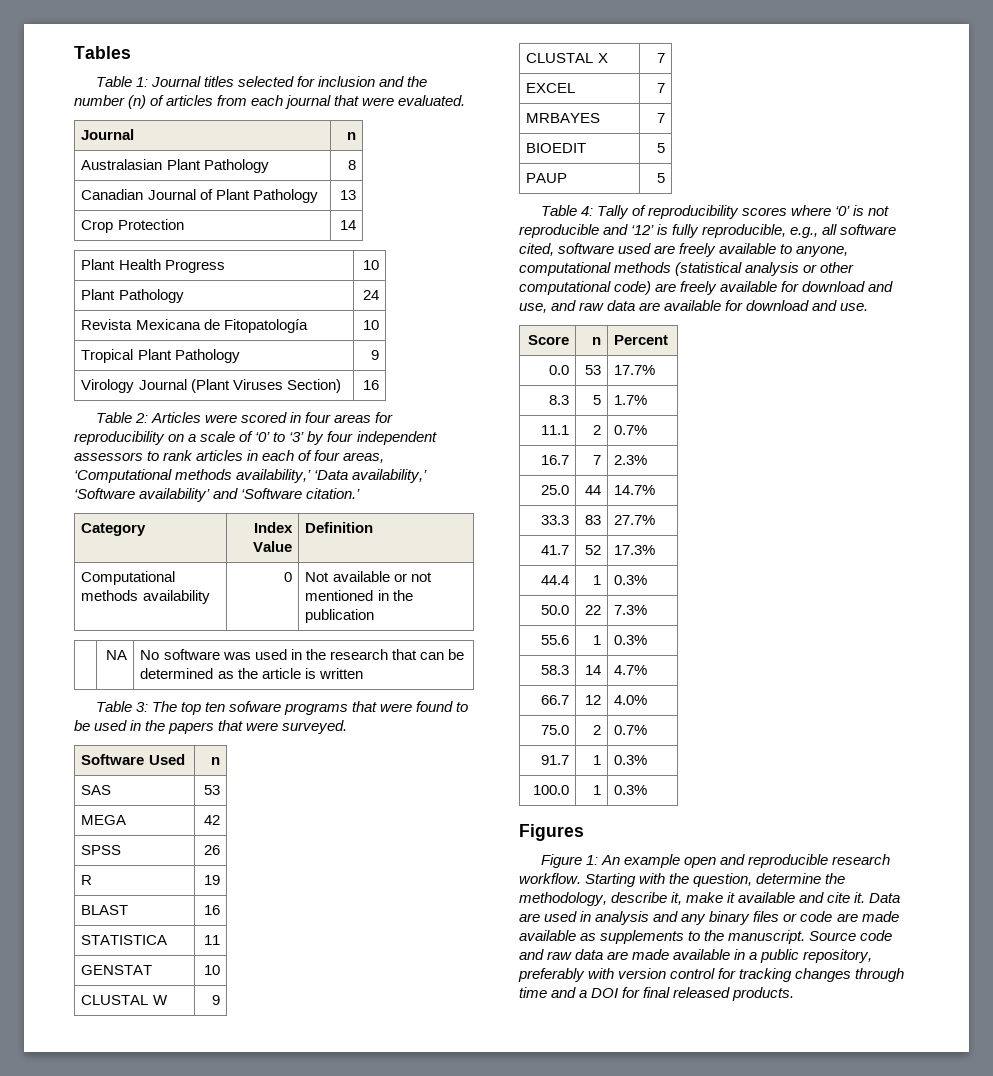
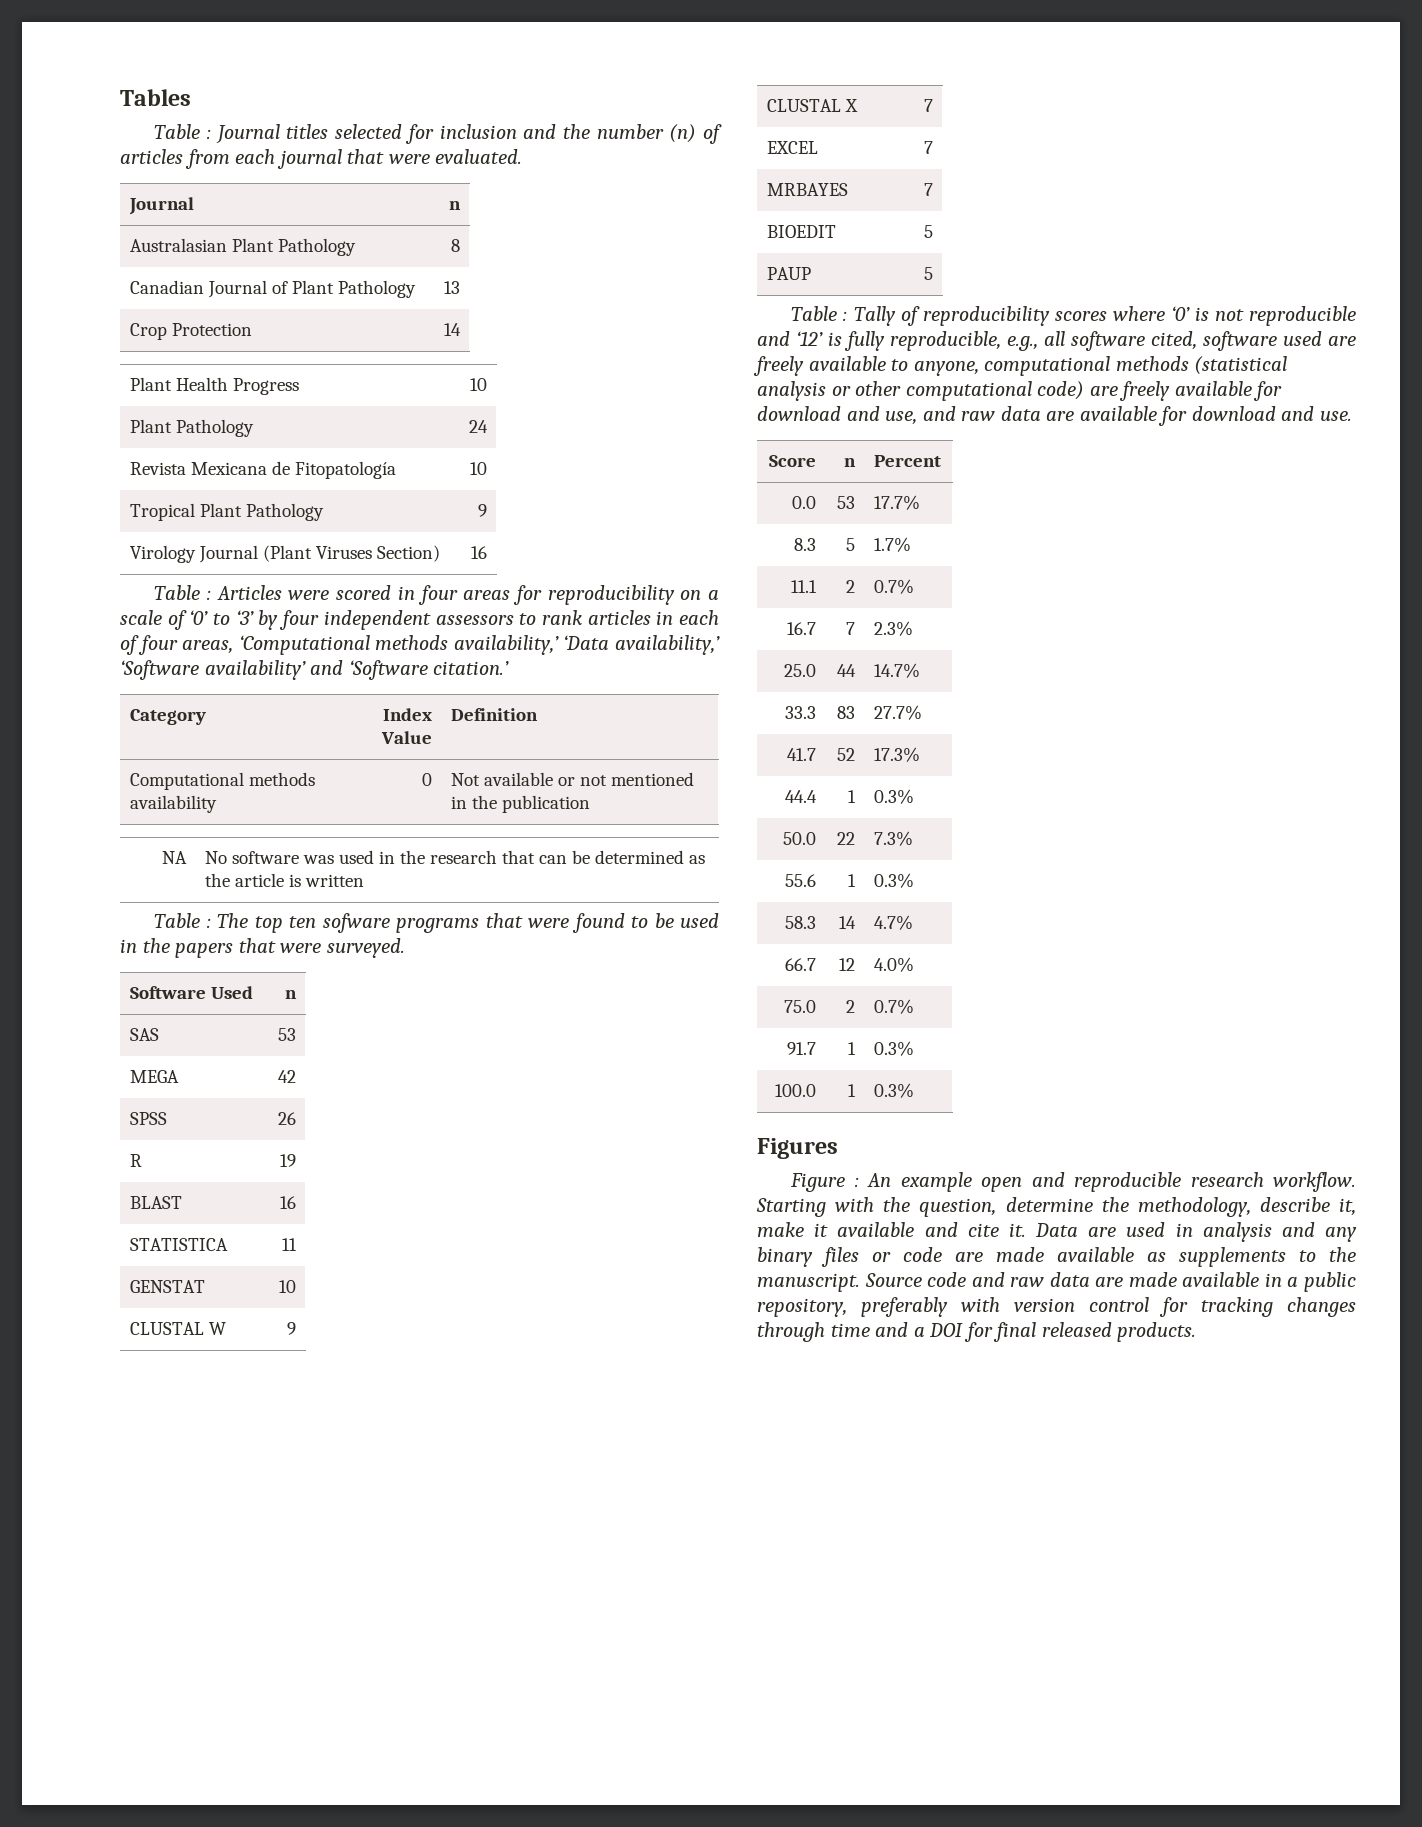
[136,77,149,87] 1: -> [207,129,212,139] :
[135,413,149,423] 2: -> [207,590,212,600] :
[136,702,149,712] 3: -> [206,918,211,928] :
[581,206,594,216] 4: -> [843,311,848,321] :
[586,855,599,865] 1: -> [854,1177,859,1187] :

